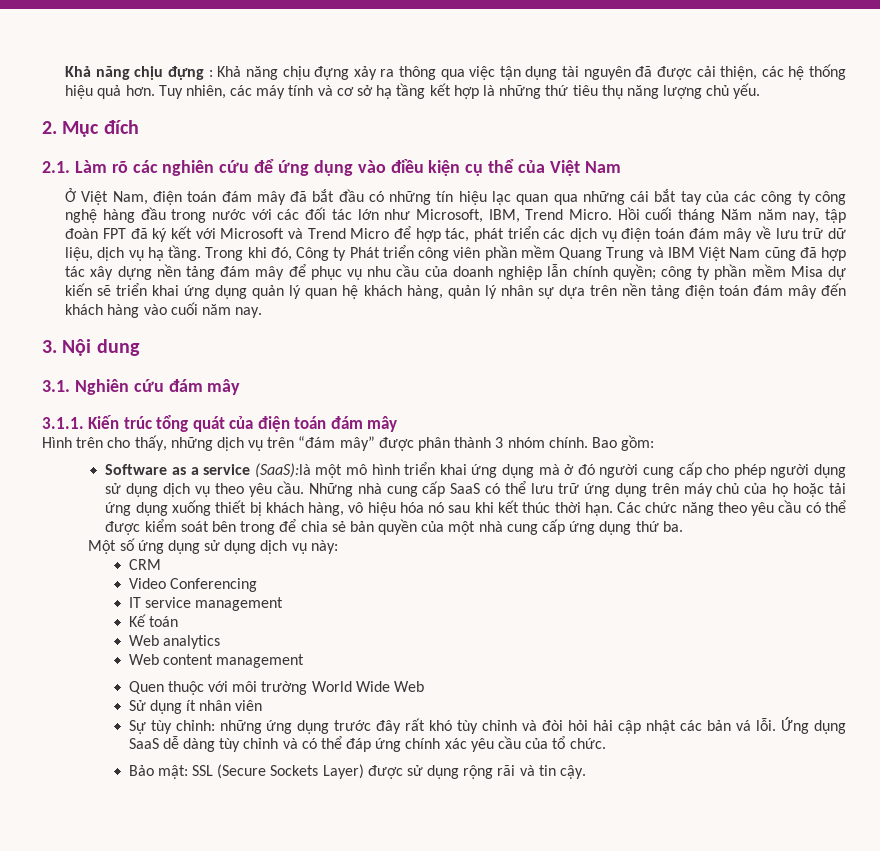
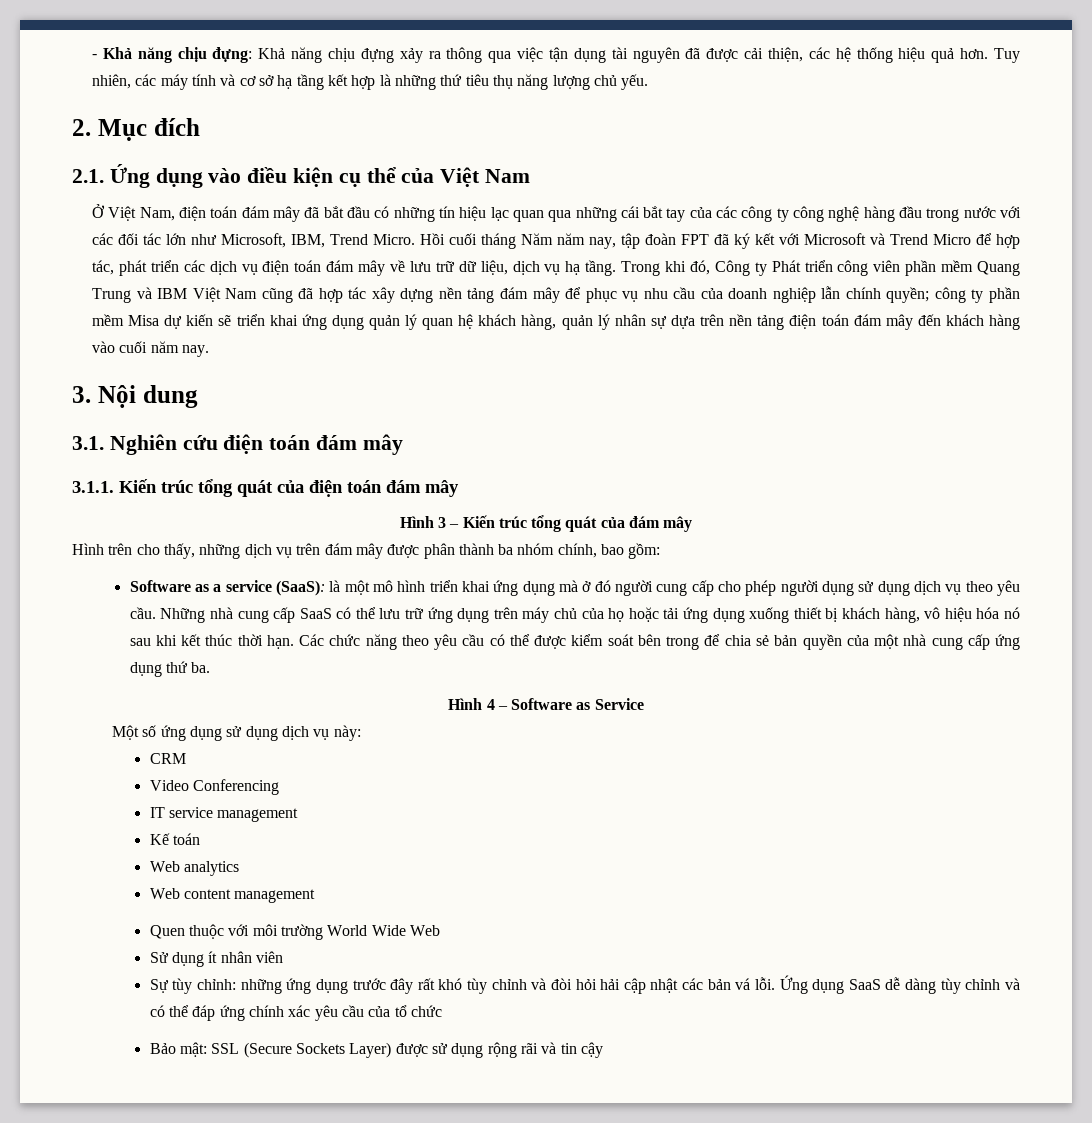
[65,66,213,80] Khả năng chịu đựng : -> [92,47,253,63] - Khả năng chịu đựng:
[74,159,310,176] Làm rõ các nghiên cứu để ứng -> [109,164,150,188] Ứng
(164, 385) none -> [223,434,311,454] điện toán
(398, 424) none -> [399,515,693,532] // Hình 3 – Kiến trúc tổng quát của đám mây
[298,436,375,451] “đám mây” -> [324,543,383,559] đám mây
[495,437,617,448] 3 nhóm chính. Bao -> [498,543,625,558] ba nhóm chính, bao
[254,463,311,478] (SaaS):là -> [276,580,341,596] (SaaS): là
(683, 526) none -> [448,698,644,710] // Hình 4 – Software as Service
[569,738,606,749] chức. -> [410,1005,442,1017] chức
[559,765,586,779] cậy. -> [580,1042,603,1058] cậy

